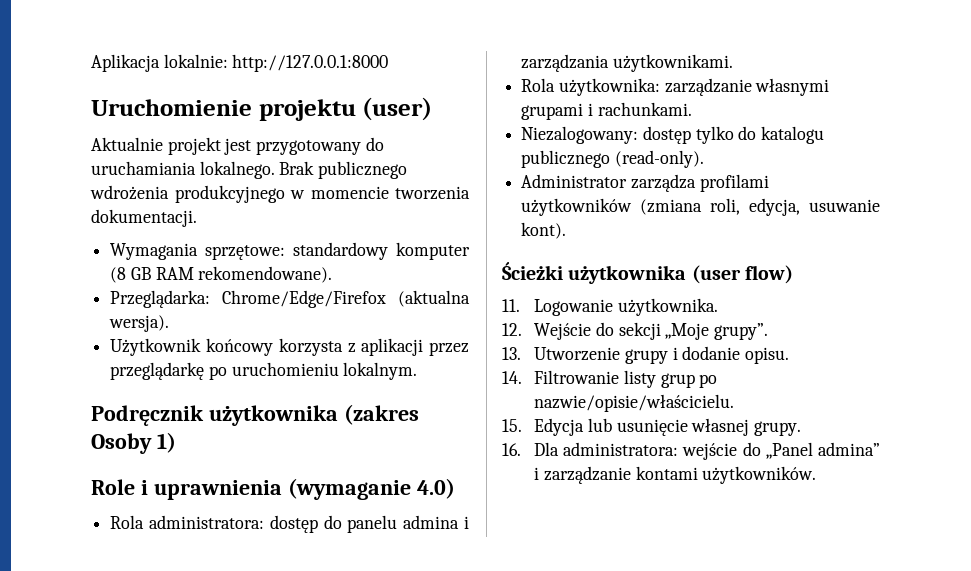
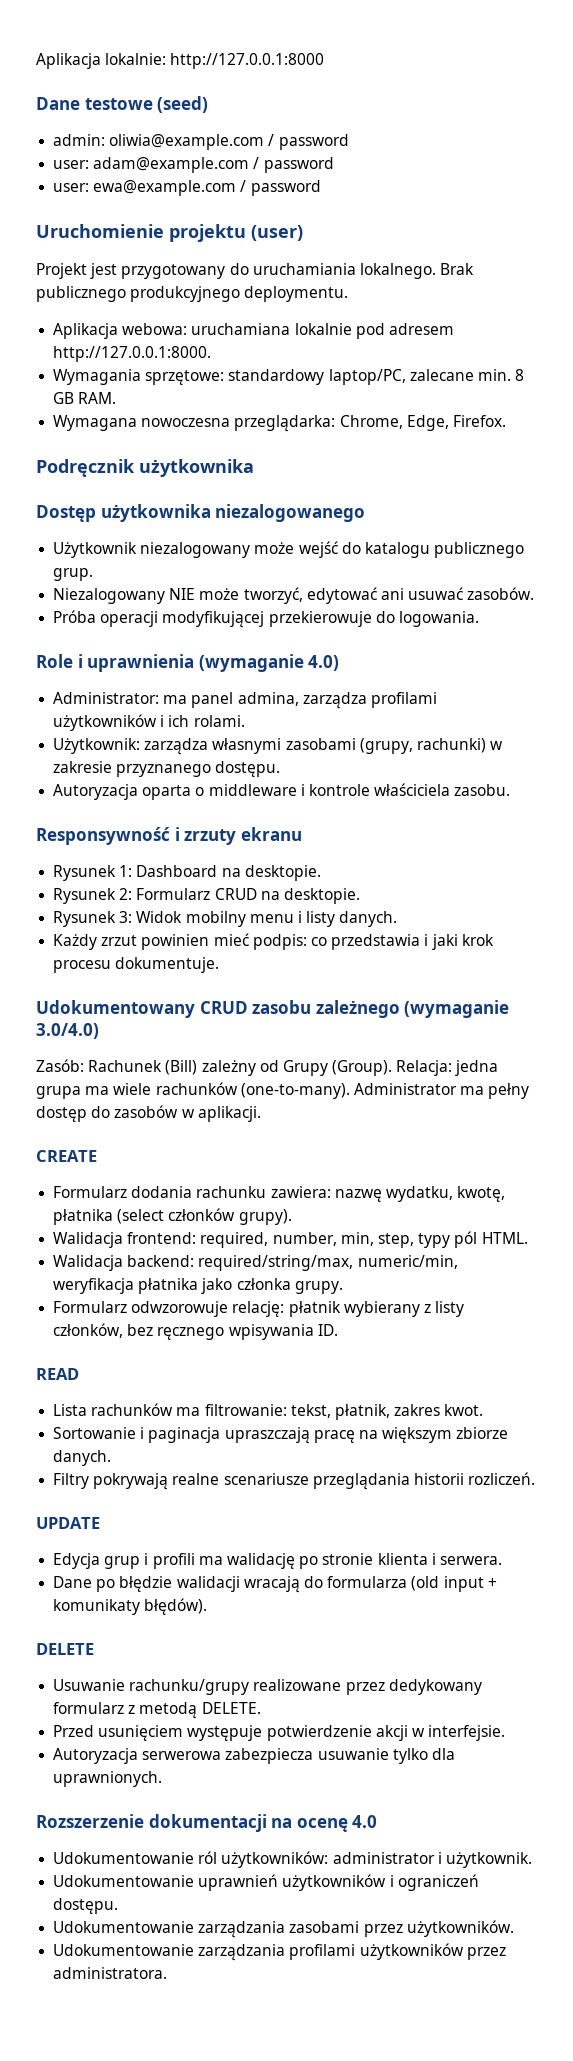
(389, 63) none -> [36,96,209,113] [53,134,349,150] [53,157,334,173] [53,180,321,196] // Dane testowe (seed) // admin: oliwia@example.com / password // user: adam@example.com / password // user: ewa@example.com / password
[91,137,221,155] Aktualnie projekt -> [36,263,87,279] Projekt
[90,185,470,203] [91,209,197,227] [110,242,471,260] [110,266,333,283] [110,290,470,308] [109,315,170,332] [110,338,469,356] [110,362,418,380] [91,404,419,426] [91,432,176,454] wdrożenia produkcyjnego w momencie tworzenia dokumentacji. // Wymagania sprzętowe: standardowy komputer (8 GB RAM rekomendowane). // Przeglądarka: Chrome/Edge/Firefox (aktualna wersja). // Użytkownik końcowy korzysta z aplikacji przez przeglądarkę po uruchomieniu lokalnym. // Podręcznik użytkownika (zakres Osoby 1) -> [130,286,349,302] [53,323,454,339] [53,346,212,362] [53,369,525,385] [53,392,117,404] [53,415,506,432] [36,459,254,477] [36,504,366,522] [53,541,525,558] [53,568,94,581] [53,587,535,604] [53,610,479,628] produkcyjnego deploymentu. // Aplikacja webowa: uruchamiana lokalnie pod adresem http://127.0.0.1:8000. // Wymagania sprzętowe: standardowy laptop/PC, zalecane min. 8 GB RAM. // Wymagana nowoczesna przeglądarka: Chrome, Edge, Firefox. // Podręcznik użytkownika // Dostęp użytkownika niezalogowanego // Użytkownik niezalogowany może wejść do katalogu publicznego grup. // Niezalogowany NIE może tworzyć, edytować ani usuwać zasobów. // Próba operacji modyfikującej przekierowuje do logowania.
[110,515,469,533] [521,54,733,72] [521,78,830,96] [521,102,692,120] [521,126,825,144] [521,150,704,168] [521,174,769,192] [521,198,880,216] [521,222,567,239] [502,262,793,284] [502,298,718,316] [502,322,769,340] [502,346,790,364] [502,370,718,388] [534,394,735,412] [502,418,802,436] [502,442,880,460] [534,466,817,484] Rola administratora: dostęp do panelu admina i zarządzania użytkownikami. // Rola użytkownika: zarządzanie własnymi grupami i rachunkami. // Niezalogowany: dostęp tylko do katalogu publicznego (read-only). // Administrator zarządza profilami użytkowników (zmiana roli, edycja, usuwanie kont). // Ścieżki użytkownika (user flow) // 11. Logowanie użytkownika. // 12. Wejście do sekcji „Moje grupy”. // 13. Utworzenie grupy i dodanie opisu. // 14. Filtrowanie listy grup po nazwie/opisie/właścicielu. // 15. Edycja lub usunięcie własnej grupy. // 16. Dla administratora: wejście do „Panel admina” i zarządzanie kontami użytkowników. -> [53,692,437,709] [53,714,245,731] [53,738,504,755] [53,761,281,777] [53,783,511,800] [36,827,302,845] [53,865,321,881] [53,888,360,904] [53,911,398,927] [53,933,494,950] [53,957,220,973] [36,1000,510,1018] [36,1023,99,1039] [36,1059,499,1076] [36,1082,530,1099] [36,1105,261,1122] [36,1150,97,1162] [53,1186,506,1202] [53,1208,292,1225] [53,1231,528,1248] [53,1255,458,1271] [53,1278,343,1294] [53,1301,465,1317] [53,1323,338,1340] [36,1368,79,1380] [53,1403,484,1420] [53,1427,509,1444] [53,1450,112,1466] [53,1472,536,1490] [36,1517,100,1529] [53,1553,502,1569] [53,1576,497,1593] [53,1598,208,1615] [36,1643,94,1655] [53,1679,482,1695] [53,1702,261,1719] [53,1725,506,1741] [53,1748,455,1764] [53,1771,163,1787] [36,1814,378,1832] [53,1851,532,1868] [53,1874,479,1891] [53,1898,119,1914] [53,1920,514,1938] [53,1943,506,1961] [53,1967,168,1979] Administrator: ma panel admina, zarządza profilami użytkowników i ich rolami. // Użytkownik: zarządza własnymi zasobami (grupy, rachunki) w zakresie przyznanego dostępu. // Autoryzacja oparta o middleware i kontrole właściciela zasobu. // Responsywność i zrzuty ekranu // Rysunek 1: Dashboard na desktopie. // Rysunek 2: Formularz CRUD na desktopie. // Rysunek 3: Widok mobilny menu i listy danych. // Każdy zrzut powinien mieć podpis: co przedstawia i jaki krok procesu dokumentuje. // Udokumentowany CRUD zasobu zależnego (wymaganie 3.0/4.0) // Zasób: Rachunek (Bill) zależny od Grupy (Group). Relacja: jedna grupa ma wiele rachunków (one-to-many). Administrator ma pełny dostęp do zasobów w aplikacji. // CREATE // Formularz dodania rachunku zawiera: nazwę wydatku, kwotę, płatnika (select członków grupy). // Walidacja frontend: required, number, min, step, typy pól HTML. // Walidacja backend: required/string/max, numeric/min, weryfikacja płatnika jako członka grupy. // Formularz odwzorowuje relację: płatnik wybierany z listy członków, bez ręcznego wpisywania ID. // READ // Lista rachunków ma filtrowanie: tekst, płatnik, zakres kwot. // Sortowanie i paginacja upraszczają pracę na większym zbiorze danych. // Filtry pokrywają realne scenariusze przeglądania historii rozliczeń. // UPDATE // Edycja grup i profili ma walidację po stronie klienta i serwera. // Dane po błędzie walidacji wracają do formularza (old input + komunikaty błędów). // DELETE // Usuwanie rachunku/grupy realizowane przez dedykowany formularz z metodą DELETE. // Przed usunięciem występuje potwierdzenie akcji w interfejsie. // Autoryzacja serwerowa zabezpiecza usuwanie tylko dla uprawnionych. // Rozszerzenie dokumentacji na ocenę 4.0 // Udokumentowanie ról użytkowników: administrator i użytkownik. // Udokumentowanie uprawnień użytkowników i ograniczeń dostępu. // Udokumentowanie zarządzania zasobami przez użytkowników. // Udokumentowanie zarządzania profilami użytkowników przez administratora.

